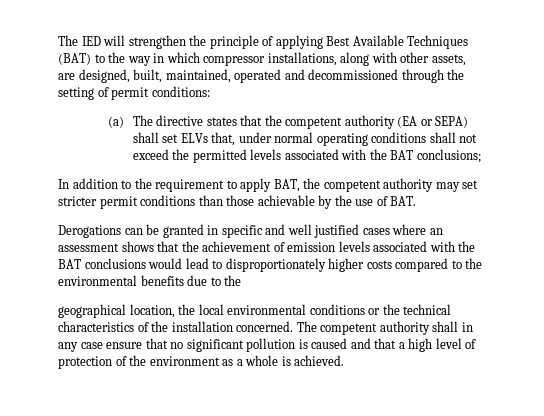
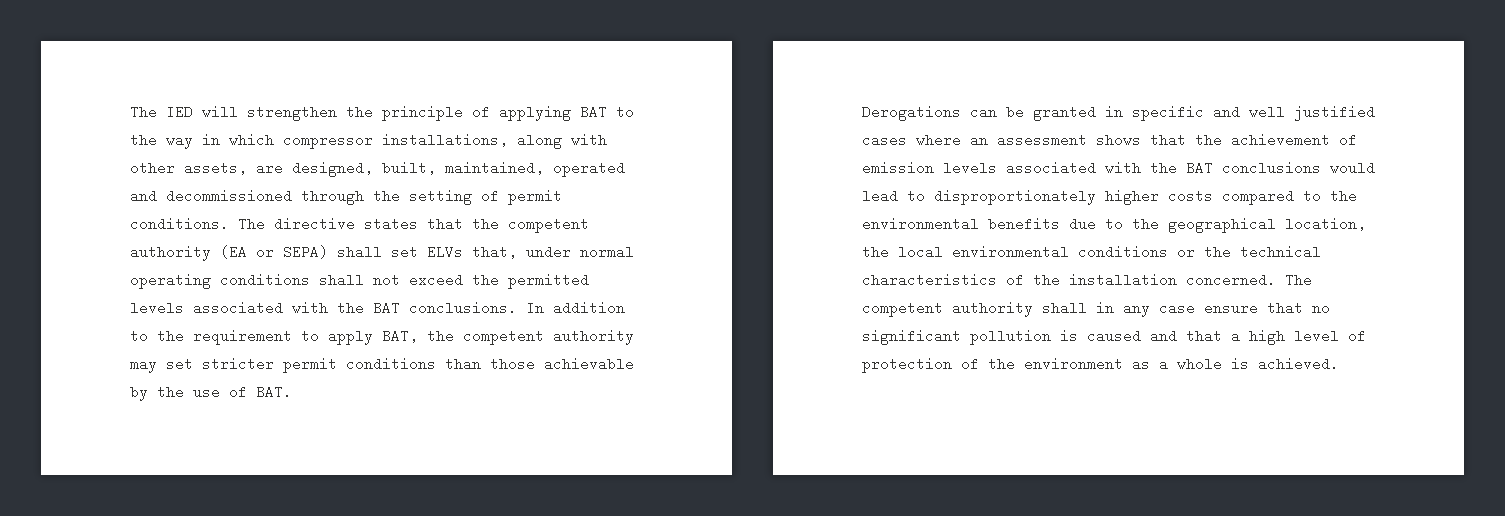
[326,35,469,49] [58,53,91,65] Best Available Techniques (BAT) -> [580,105,607,119] BAT
[151,86,210,97] [107,116,124,128] conditions: // (a) -> [130,217,229,231] conditions.
[416,149,481,163] conclusions; // -> [409,301,517,315] conclusions.
(242, 280) // -> (1159, 224) none

